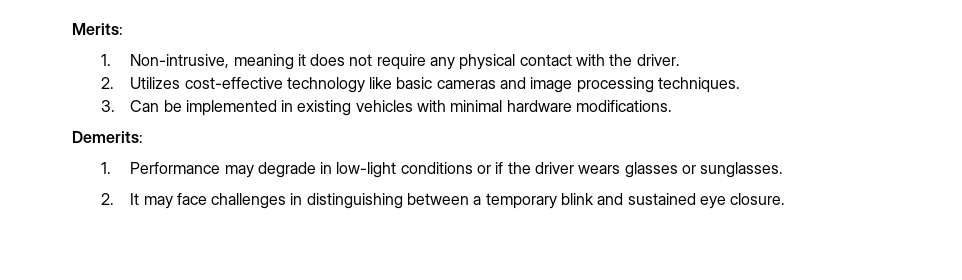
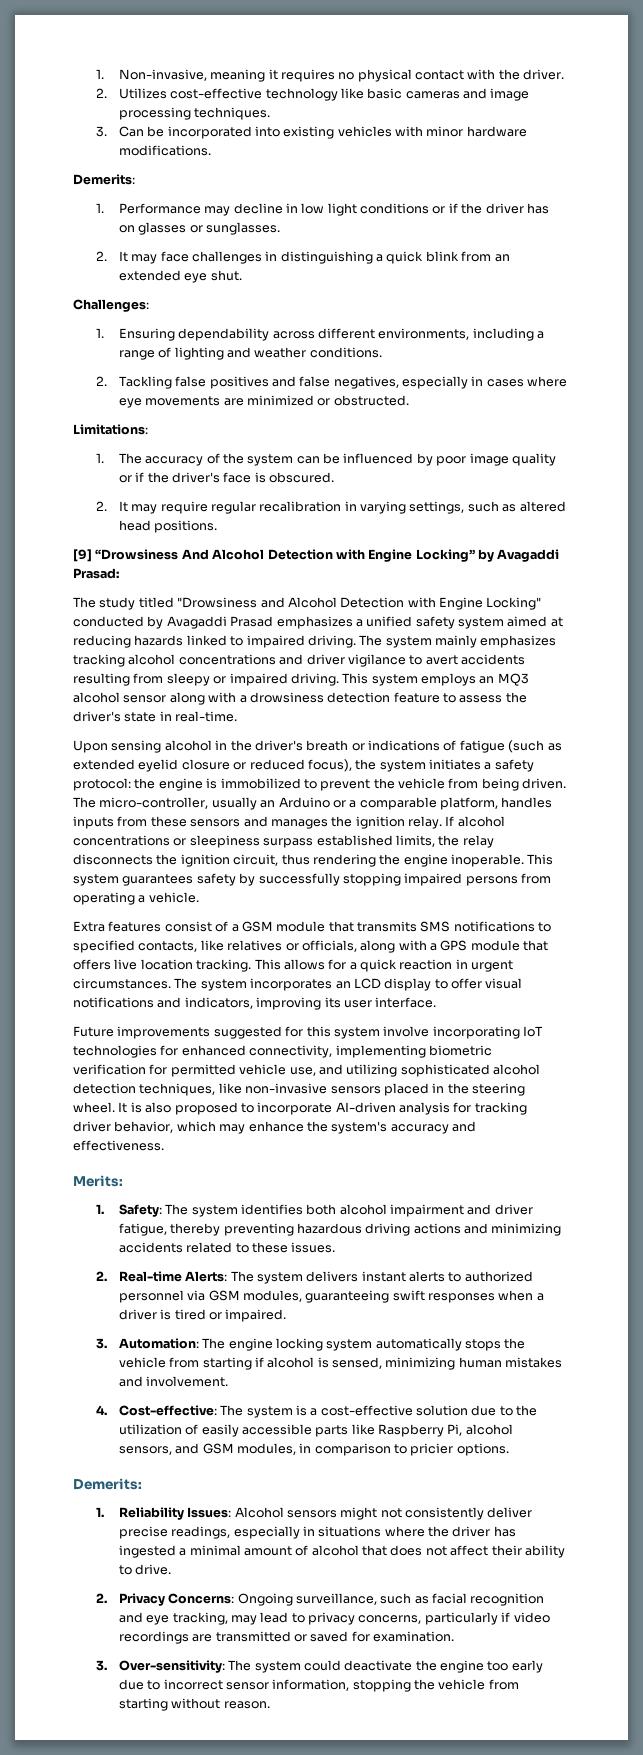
[72,23,123,35] [101,54,456,70] Merits: // 1. Non-intrusive, meaning it does not require any -> [95,69,355,82] 1. Non-invasive, meaning it requires no
[185,100,294,116] implemented in -> [167,126,280,139] incorporated into
[450,100,503,112] minimal -> [426,126,464,137] minor
[257,162,397,178] degrade in low-light -> [233,203,357,216] decline in low light
[578,165,621,174] wears -> [526,203,549,214] [118,225,135,233] has on
[407,193,786,209] between a temporary blink and sustained eye closure. -> [376,251,510,264] [118,270,242,283] [73,299,149,312] [95,328,545,341] [118,347,382,360] [95,376,568,389] [118,395,409,408] [73,424,148,435] [95,453,556,466] [118,472,335,483] [95,501,566,514] [118,520,218,533] [73,549,560,562] [73,568,119,579] [73,597,542,610] [73,616,563,629] [73,635,557,648] [73,654,525,667] [73,673,529,686] [73,692,527,705] [73,711,238,722] [73,740,562,753] [73,759,534,772] [73,778,567,791] [73,797,553,810] [73,816,505,829] [73,835,494,848] [73,854,554,867] [73,873,551,886] [73,892,199,905] [73,921,552,932] [73,940,549,953] [73,959,514,972] [73,978,523,991] [73,997,437,1010] [73,1026,543,1039] [73,1045,492,1058] [73,1064,540,1077] [73,1083,525,1096] [73,1102,527,1115] [73,1121,476,1134] [73,1140,164,1151] [73,1175,123,1187] [95,1204,533,1217] [118,1223,562,1236] [118,1242,336,1253] [95,1271,533,1284] [118,1290,544,1303] [118,1309,287,1322] [95,1338,526,1351] [118,1357,563,1370] [118,1376,229,1387] [95,1405,538,1418] [118,1424,513,1437] [118,1443,509,1456] [73,1478,142,1490] [95,1507,533,1520] [118,1526,516,1539] [118,1545,565,1558] [118,1564,172,1575] [95,1593,545,1606] [118,1612,550,1625] [118,1631,455,1644] [95,1660,543,1673] [118,1679,519,1692] [118,1698,270,1711] a quick blink from an extended eye shut. // Challenges: // 1. Ensuring dependability across different environments, including a range of lighting and weather conditions. // 2. Tackling false positives and false negatives, especially in cases where eye movements are minimized or obstructed. // Limitations: // 1. The accuracy of the system can be influenced by poor image quality or if the driver's face is obscured. // 2. It may require regular recalibration in varying settings, such as altered head positions. // [9] “Drowsiness And Alcohol Detection with Engine Locking” by Avagaddi Prasad: // The study titled "Drowsiness and Alcohol Detection with Engine Locking" conducted by Avagaddi Prasad emphasizes a unified safety system aimed at reducing hazards linked to impaired driving. The system mainly emphasizes tracking alcohol concentrations and driver vigilance to avert accidents resulting from sleepy or impaired driving. This system employs an MQ3 alcohol sensor along with a drowsiness detection feature to assess the driver's state in real-time. // Upon sensing alcohol in the driver's breath or indications of fatigue (such as extended eyelid closure or reduced focus), the system initiates a safety protocol: the engine is immobilized to prevent the vehicle from being driven. The micro-controller, usually an Arduino or a comparable platform, handles inputs from these sensors and manages the ignition relay. If alcohol concentrations or sleepiness surpass established limits, the relay disconnects the ignition circuit, thus rendering the engine inoperable. This system guarantees safety by successfully stopping impaired persons from operating a vehicle. // Extra features consist of a GSM module that transmits SMS notifications to specified contacts, like relatives or officials, along with a GPS module that offers live location tracking. This allows for a quick reaction in urgent circumstances. The system incorporates an LCD display to offer visual notifications and indicators, improving its user interface. // Future improvements suggested for this system involve incorporating IoT technologies for enhanced connectivity, implementing biometric verification for permitted vehicle use, and utilizing sophisticated alcohol detection techniques, like non-invasive sensors placed in the steering wheel. It is also proposed to incorporate AI-driven analysis for tracking driver behavior, which may enhance the system's accuracy and effectiveness. // Merits: // 1. Safety: The system identifies both alcohol impairment and driver fatigue, thereby preventing hazardous driving actions and minimizing accidents related to these issues. // 2. Real-time Alerts: The system delivers instant alerts to authorized personnel via GSM modules, guaranteeing swift responses when a driver is tired or impaired. // 3. Automation: The engine locking system automatically stops the vehicle from starting if alcohol is sensed, minimizing human mistakes and involvement. // 4. Cost-effective: The system is a cost-effective solution due to the utilization of easily accessible parts like Raspberry Pi, alcohol sensors, and GSM modules, in comparison to pricier options. // Demerits: // 1. Reliability Issues: Alcohol sensors might not consistently deliver precise readings, especially in situations where the driver has ingested a minimal amount of alcohol that does not affect their ability to drive. // 2. Privacy Concerns: Ongoing surveillance, such as facial recognition and eye tracking, may lead to privacy concerns, particularly if video recordings are transmitted or saved for examination. // 3. Over-sensitivity: The system could deactivate the engine too early due to incorrect sensor information, stopping the vehicle from starting without reason.

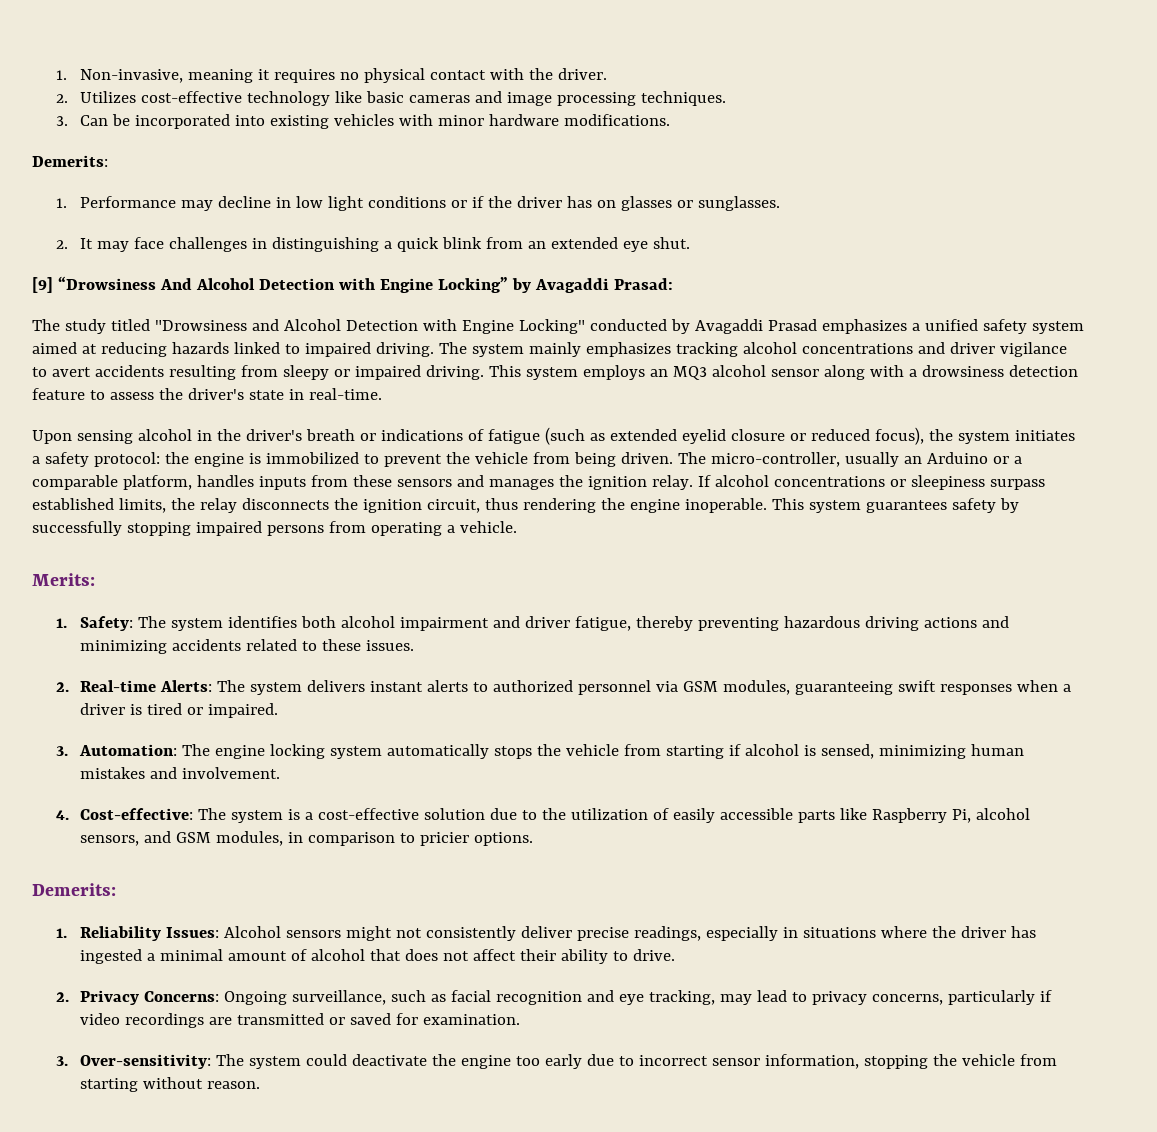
[73,299,149,312] [95,328,545,341] [118,347,382,360] [95,376,568,389] [118,395,409,408] [73,424,148,435] [95,453,556,466] [118,472,335,483] [95,501,566,514] [118,520,218,533] // Challenges: // 1. Ensuring dependability across different environments, including a range of lighting and weather conditions. // 2. Tackling false positives and false negatives, especially in cases where eye movements are minimized or obstructed. // Limitations: // 1. The accuracy of the system can be influenced by poor image quality or if the driver's face is obscured. // 2. It may require regular recalibration in varying settings, such as altered head positions. -> (691, 243) none
[73,921,552,932] [73,940,549,953] [73,959,514,972] [73,978,523,991] [73,997,437,1010] [73,1026,543,1039] [73,1045,492,1058] [73,1064,540,1077] [73,1083,525,1096] [73,1102,527,1115] [73,1121,476,1134] [73,1140,164,1151] // Extra features consist of a GSM module that transmits SMS notifications to specified contacts, like relatives or officials, along with a GPS module that offers live location tracking. This allows for a quick reaction in urgent circumstances. The system incorporates an LCD display to offer visual notifications and indicators, improving its user interface. // Future improvements suggested for this system involve incorporating IoT technologies for enhanced connectivity, implementing biometric verification for permitted vehicle use, and utilizing sophisticated alcohol detection techniques, like non-invasive sensors placed in the steering wheel. It is also proposed to incorporate AI-driven analysis for tracking driver behavior, which may enhance the system's accuracy and effectiveness. -> (517, 527) none

